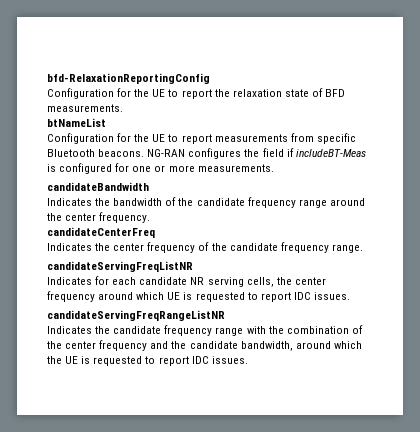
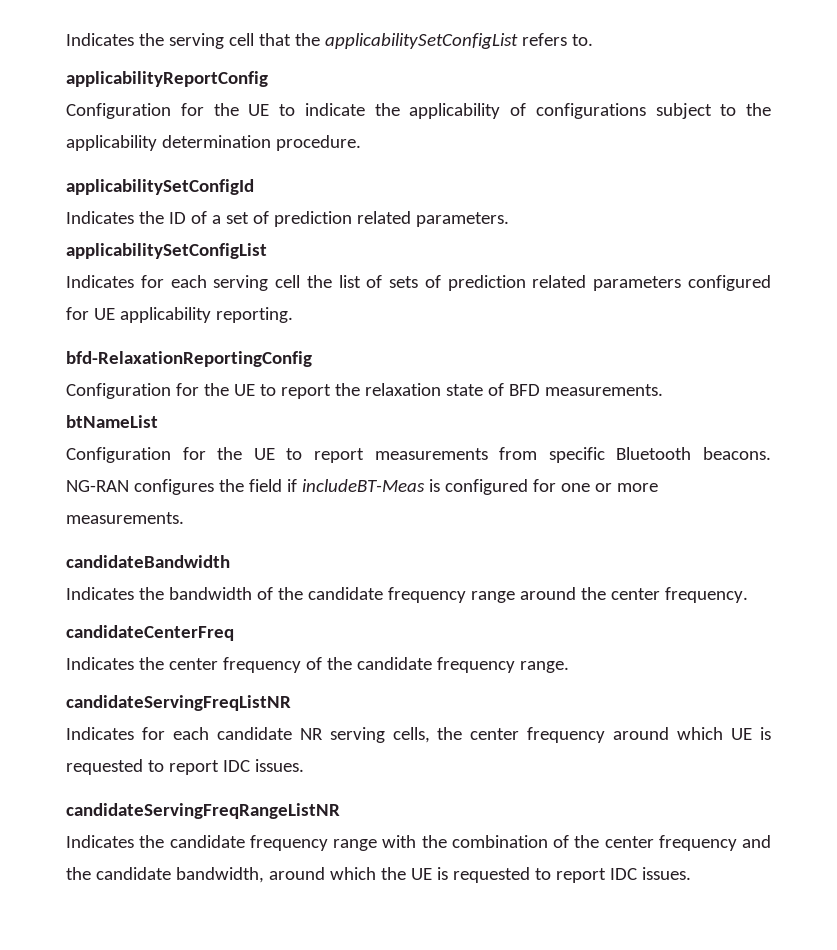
(47, 78) none -> [66,33,593,49] [66,71,268,87] [66,103,771,119] [66,135,361,151] [66,179,254,195] [66,211,509,227] [66,243,267,259] [66,275,771,291] [66,307,293,323] Indicates the serving cell that the applicabilitySetConfigList refers to. // applicabilityReportConfig // Configuration for the UE to indicate the applicability of configurations subject to the applicability determination procedure. // applicabilitySetConfigId // Indicates the ID of a set of prediction related parameters. // applicabilitySetConfigList // Indicates for each serving cell the list of sets of prediction related parameters configured for UE applicability reporting. //

